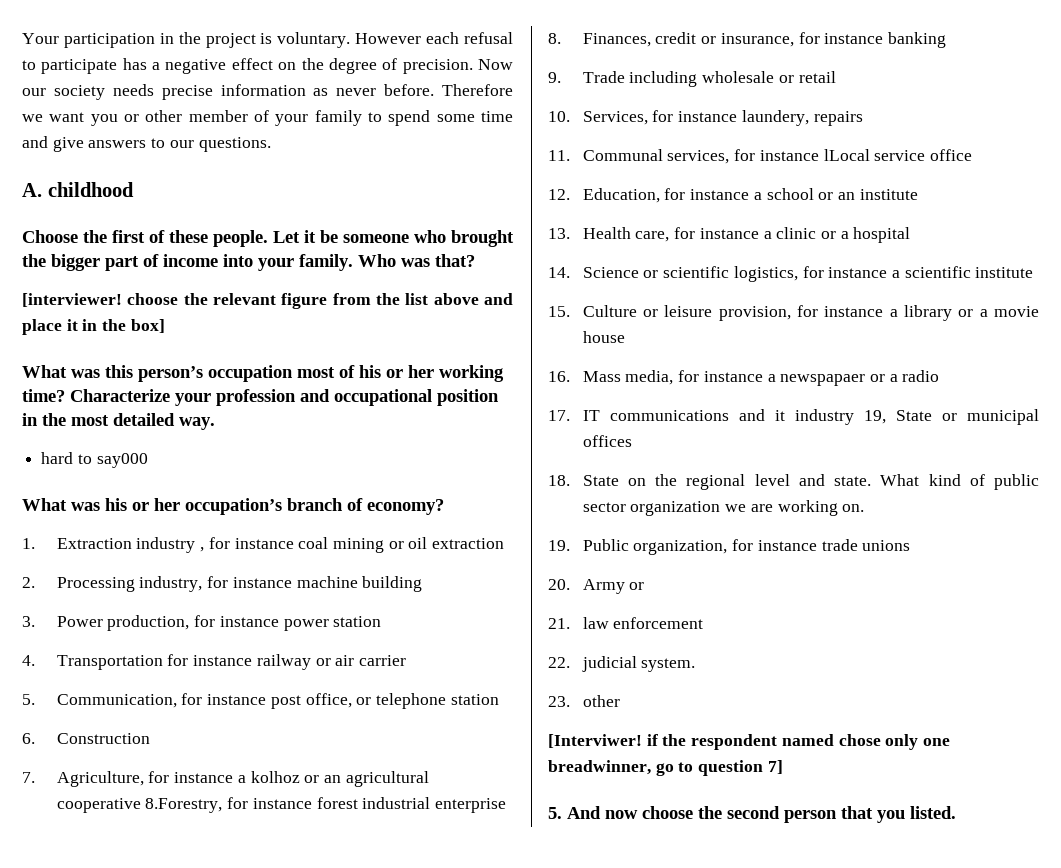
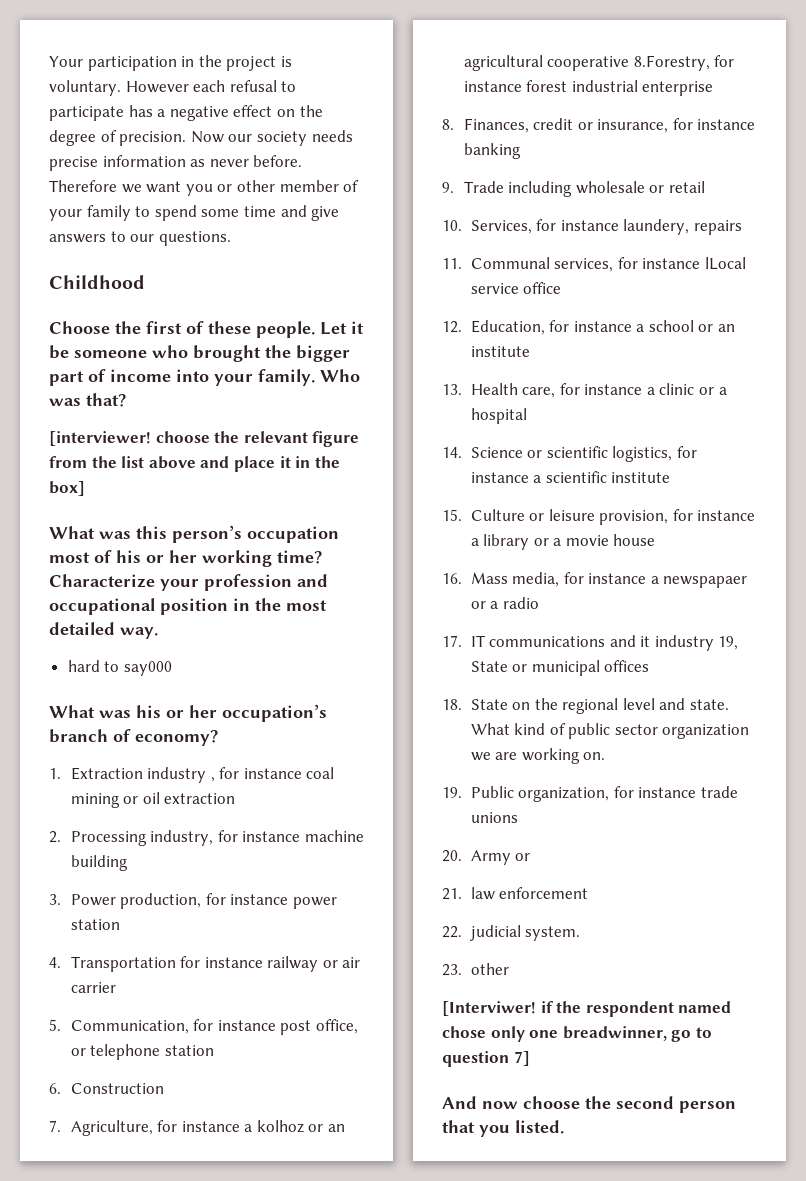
[22,182,134,197] А. childhood -> [49,275,145,289] Childhood
[548,807,562,819] 5. -> (530, 1058) none

